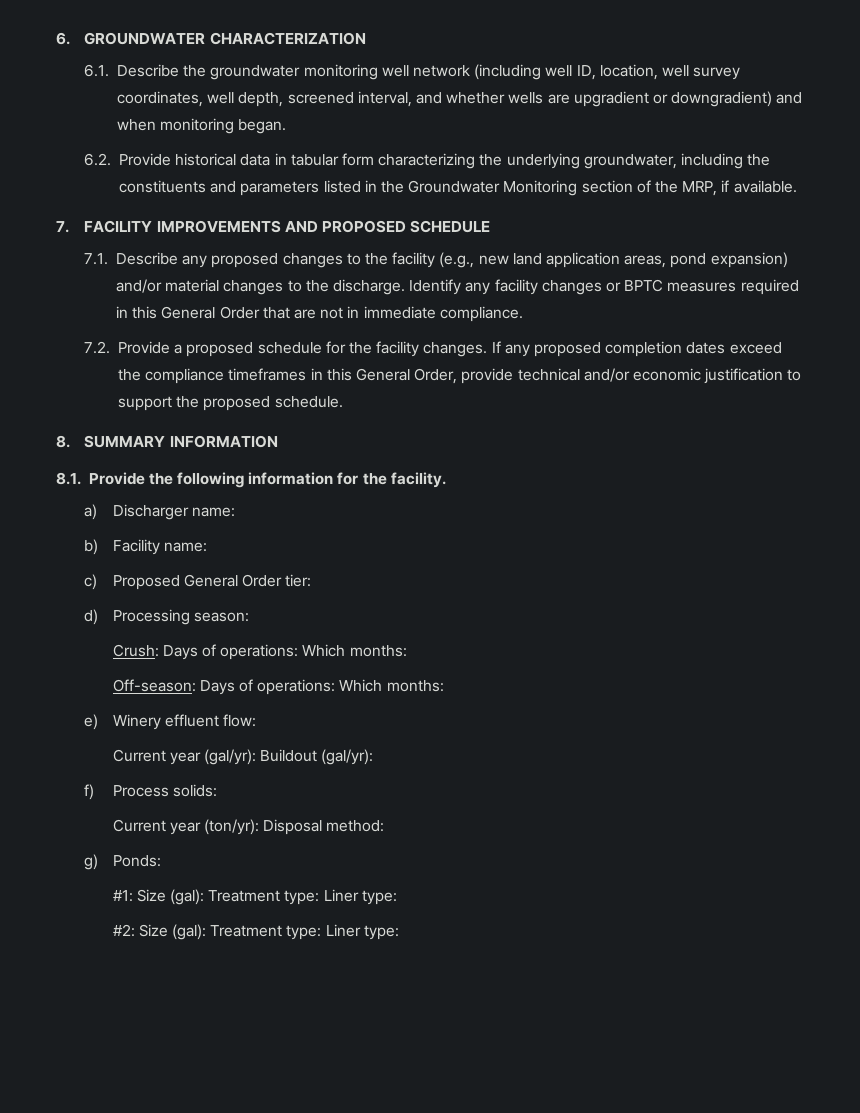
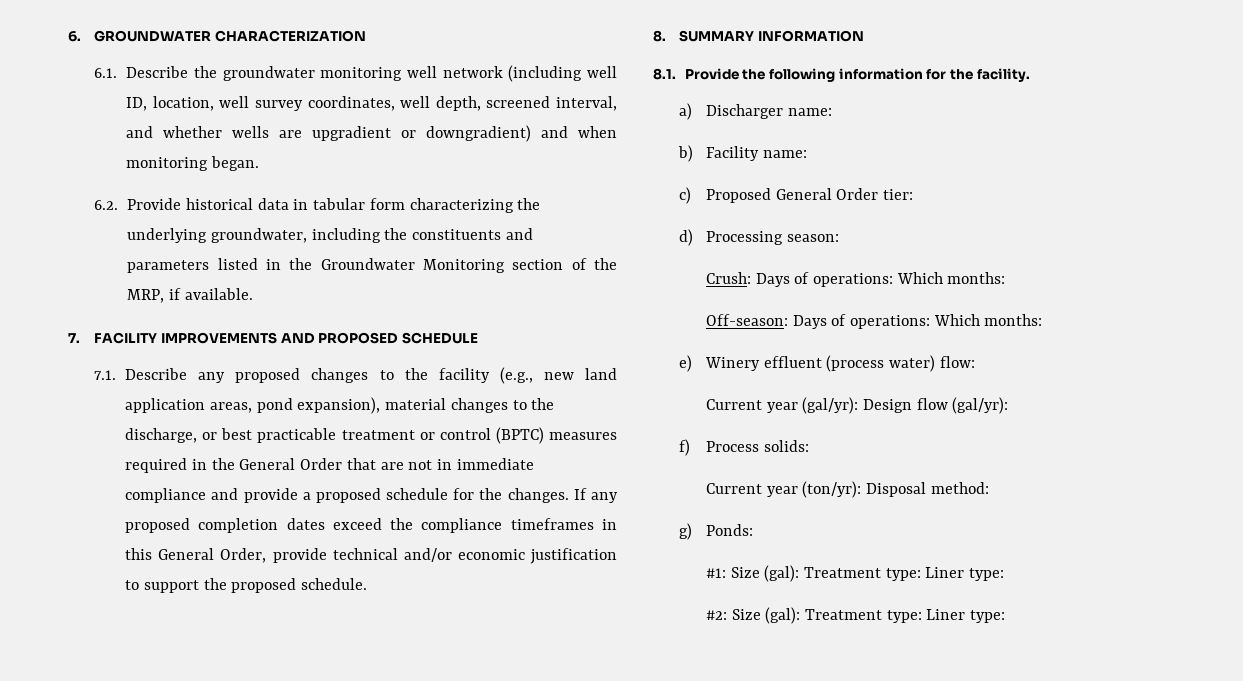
[710,252,788,268] [116,279,163,293] expansion) and/or -> [297,397,381,414] expansion),
[333,279,664,295] discharge. Identify any facility changes or BPTC -> [125,427,544,444] discharge, or best practicable treatment or control (BPTC)
[132,306,158,319] this -> [211,458,235,470] the
[439,306,523,322] [84,341,171,354] compliance. // 7.2. Provide -> [125,488,298,503] compliance and provide
[376,341,420,357] facility -> (503, 494) none
(219, 720) none -> [826,355,935,372] (process water)
[260,749,318,762] Buildout -> [862,398,948,413] Design flow

